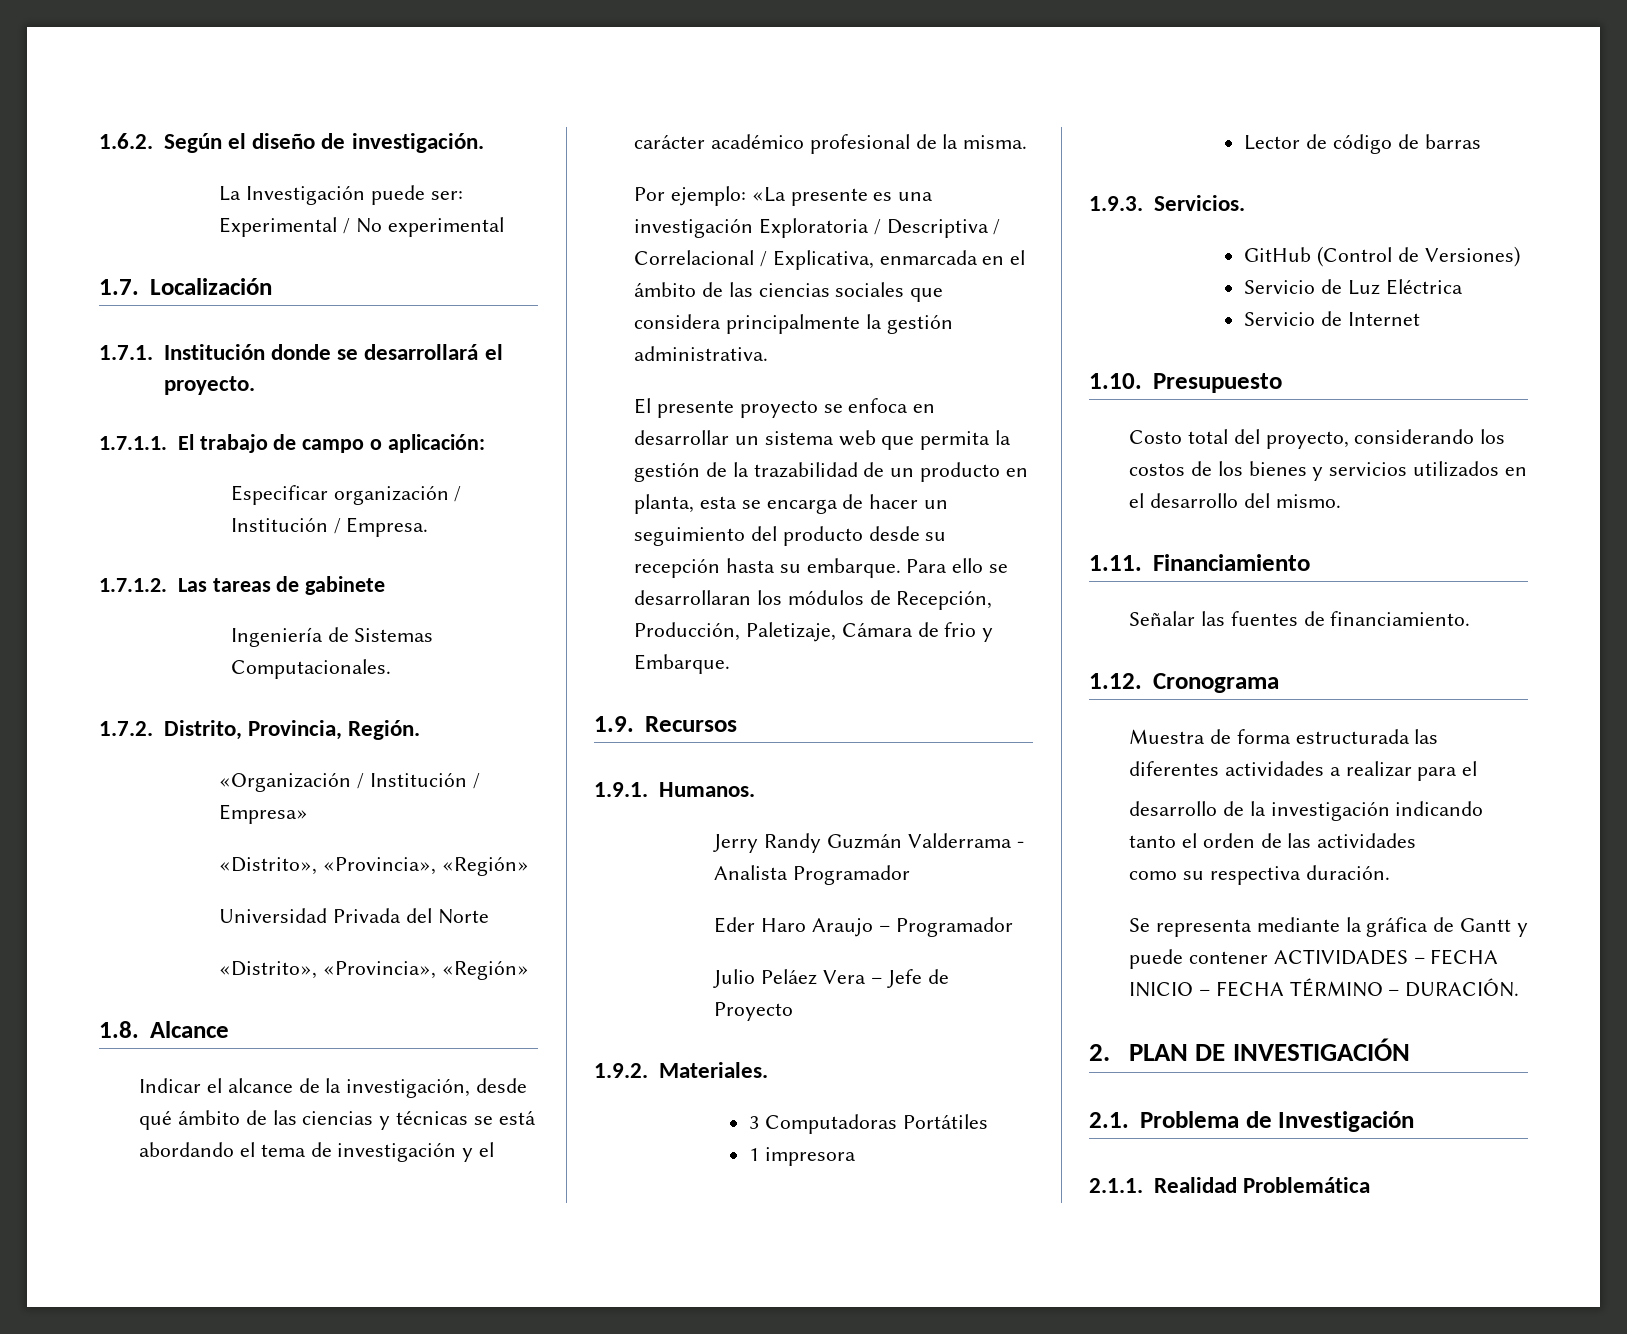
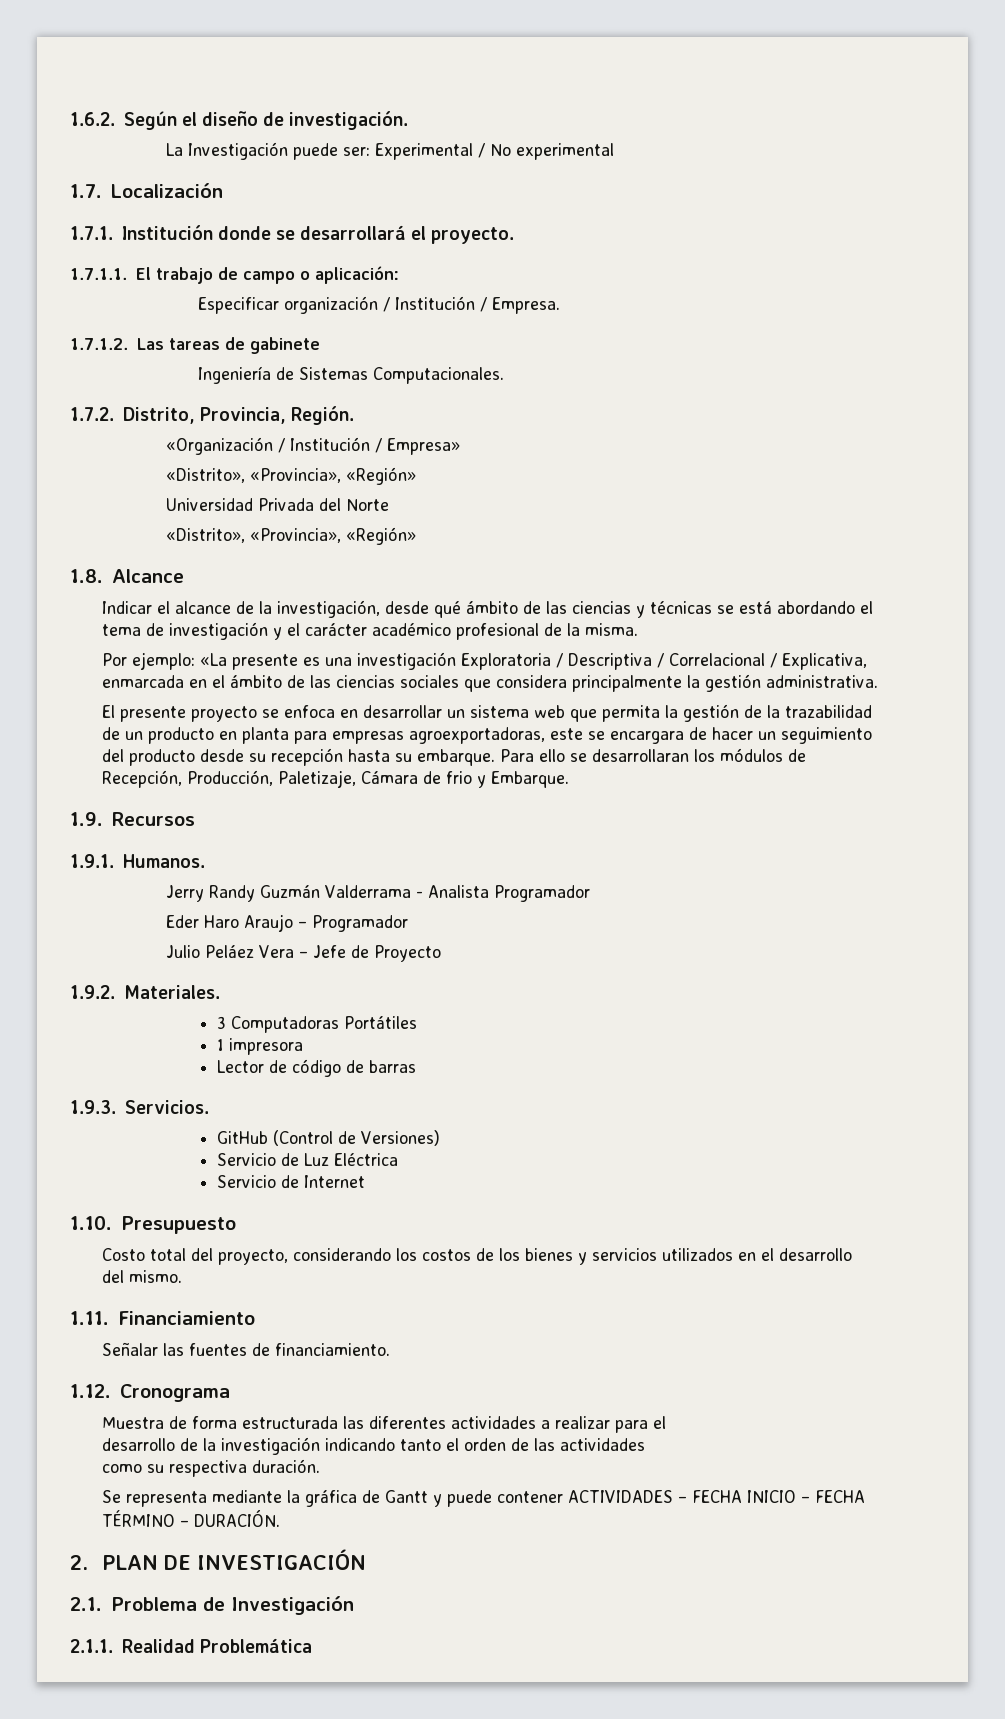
[634,494,838,514] planta, esta se encarga -> [241,727,684,744] planta para empresas agroexportadoras, este se encargara

